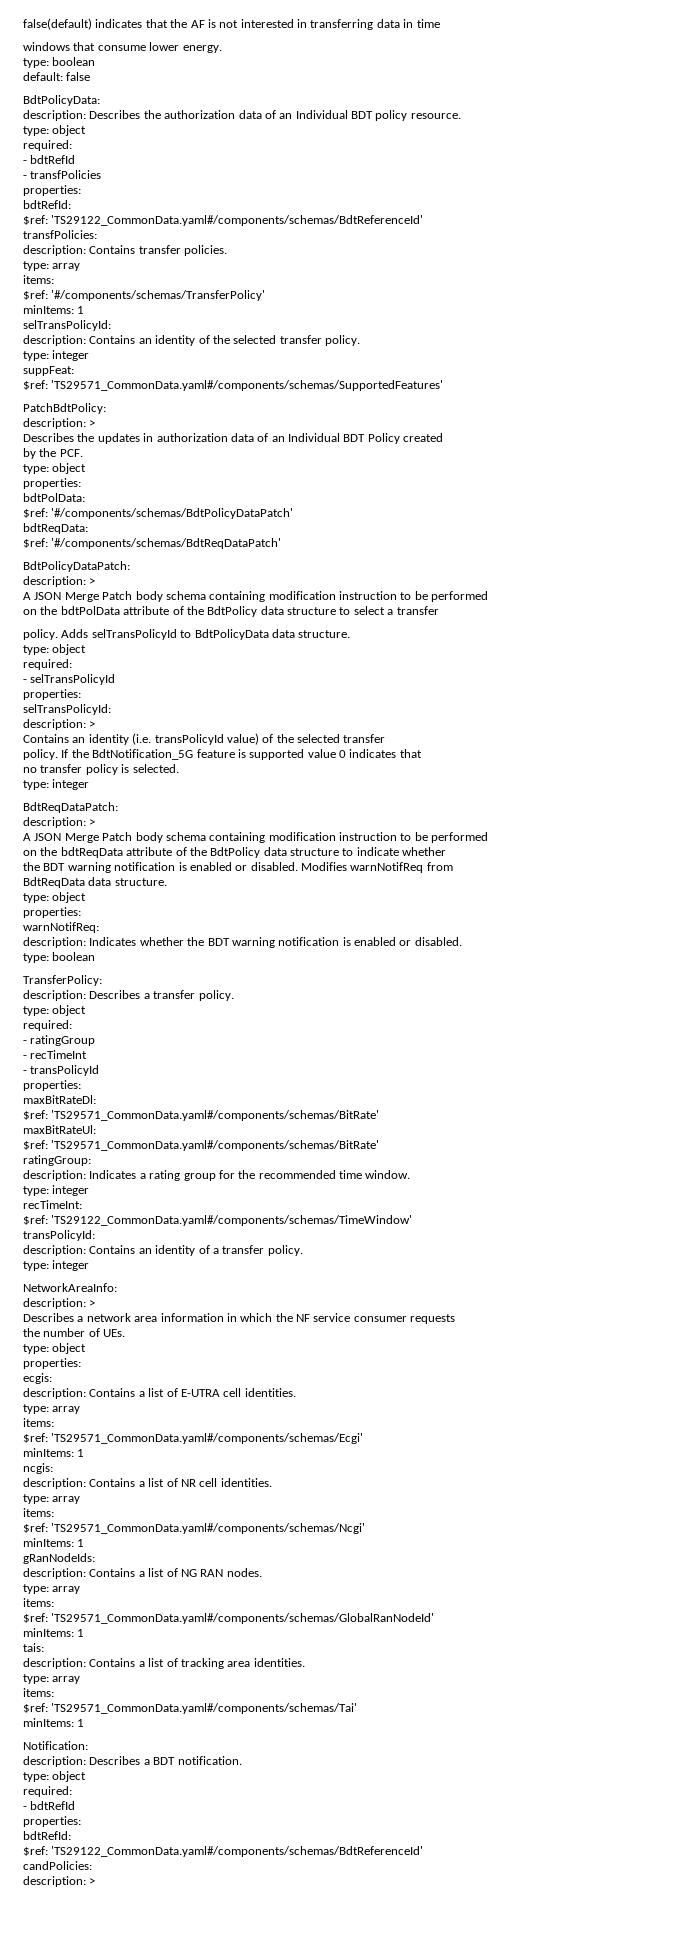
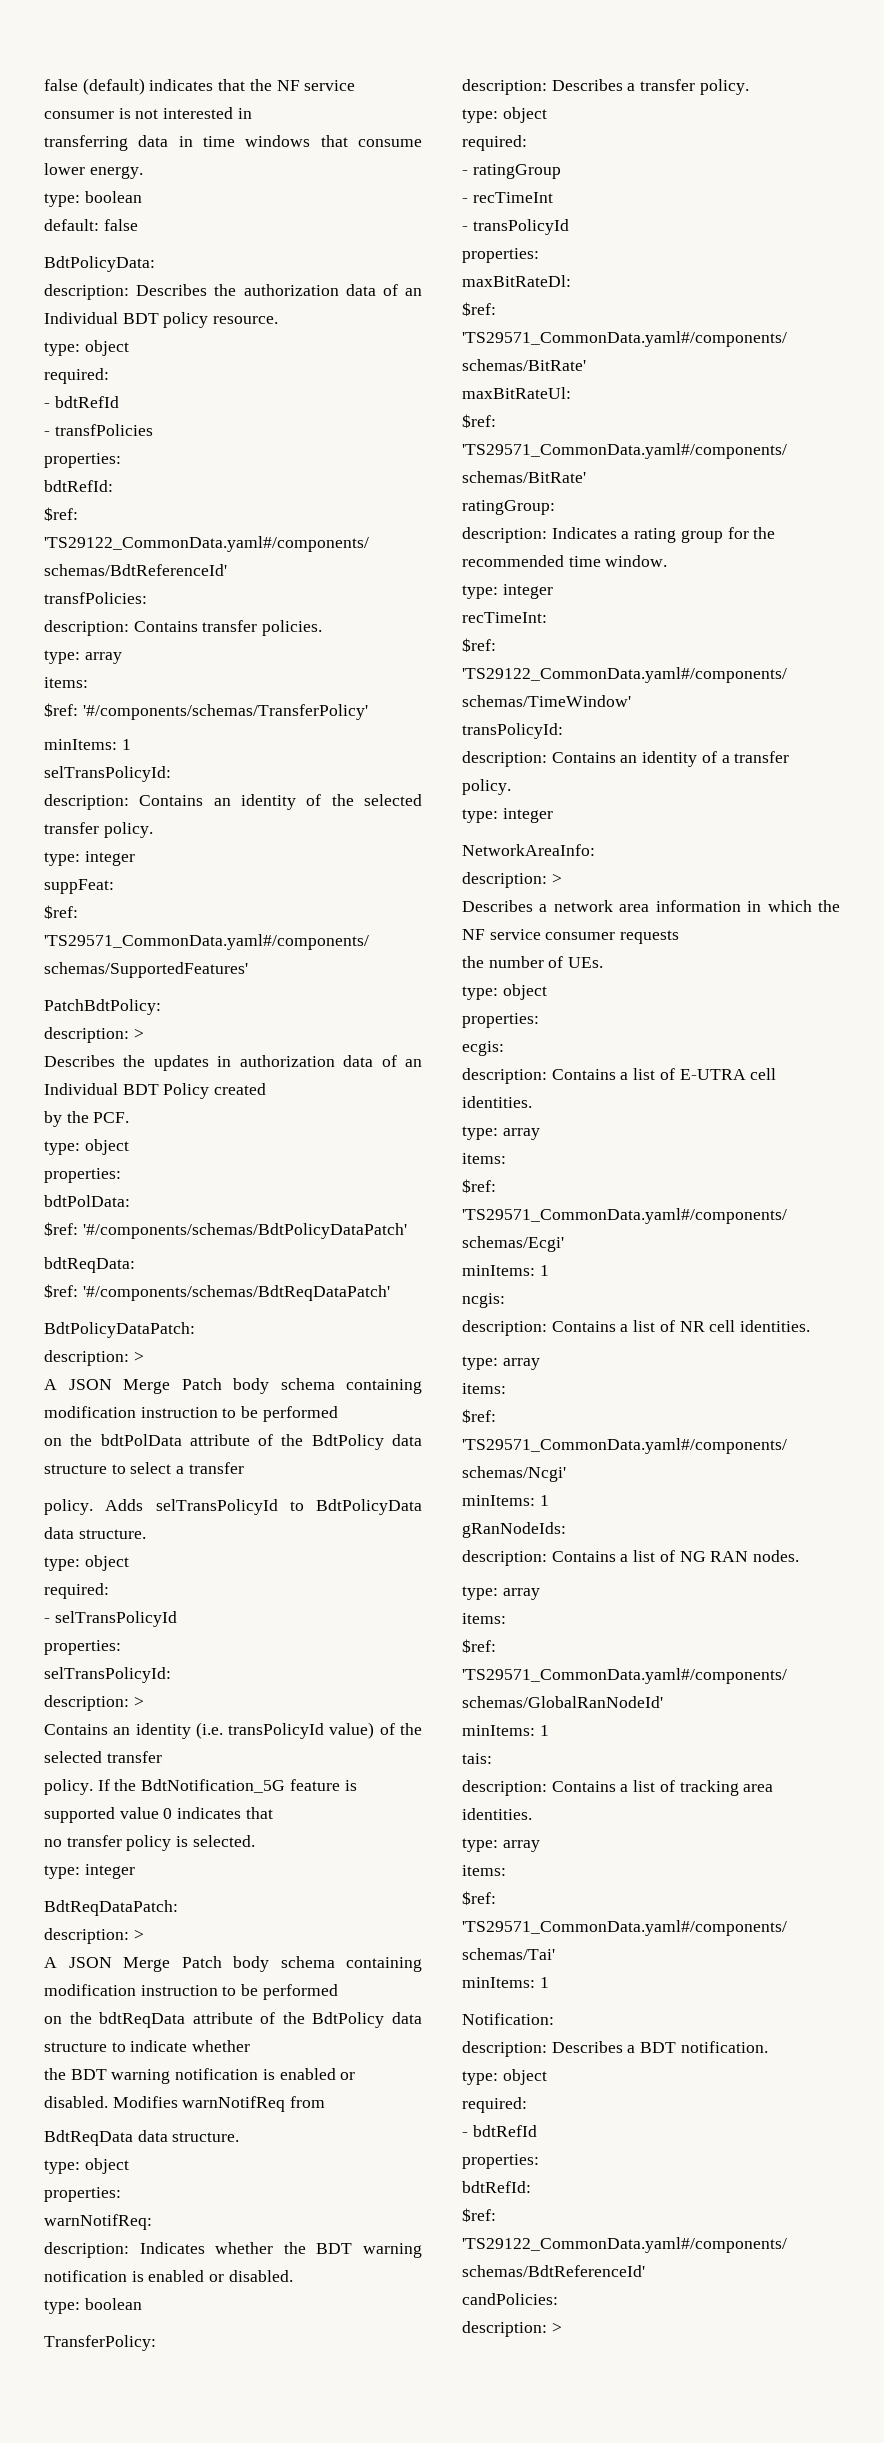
[23,18,92,30] false(default) -> [44,78,145,95] false (default)
[190,20,205,28] AF -> [276,80,356,91] [44,111,114,119] NF service consumer
(307, 23) none -> (252, 113) //
(440, 23) // -> (235, 141) none

